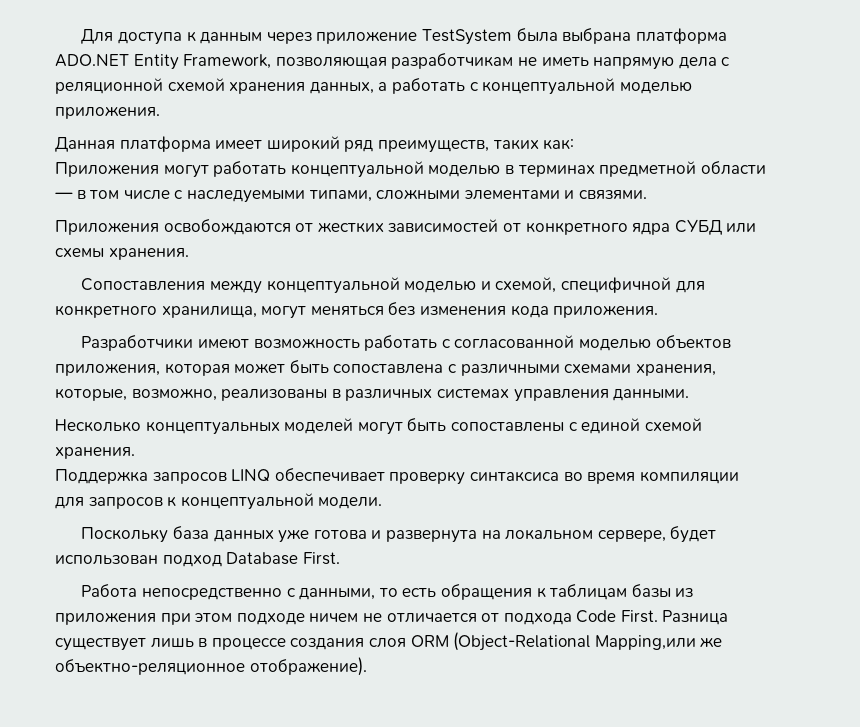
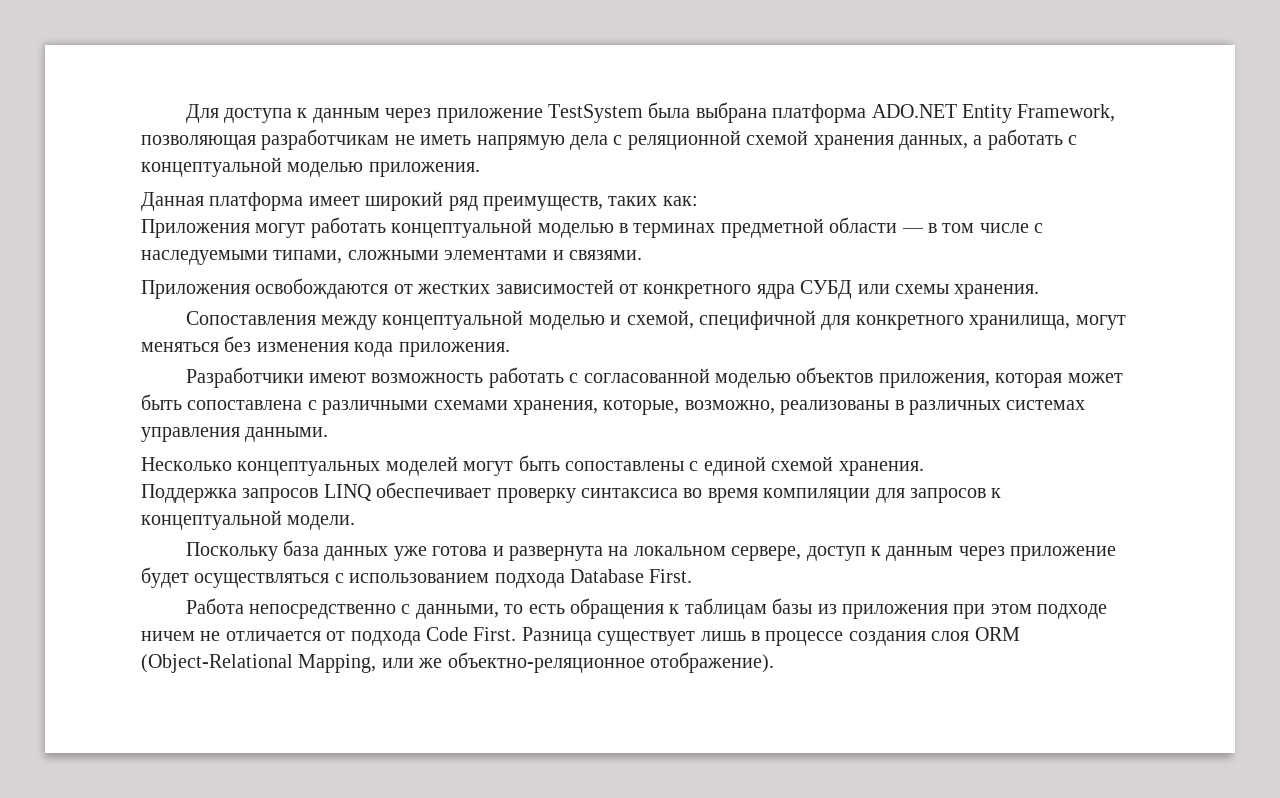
[670,526,717,543] [55,555,222,567] будет использован подход -> [806,546,1117,561] [141,567,565,588] доступ к данным через приложение будет осуществляться с использованием подхода
[594,635,696,650] Mapping,или -> [298,654,414,673] Mapping, или

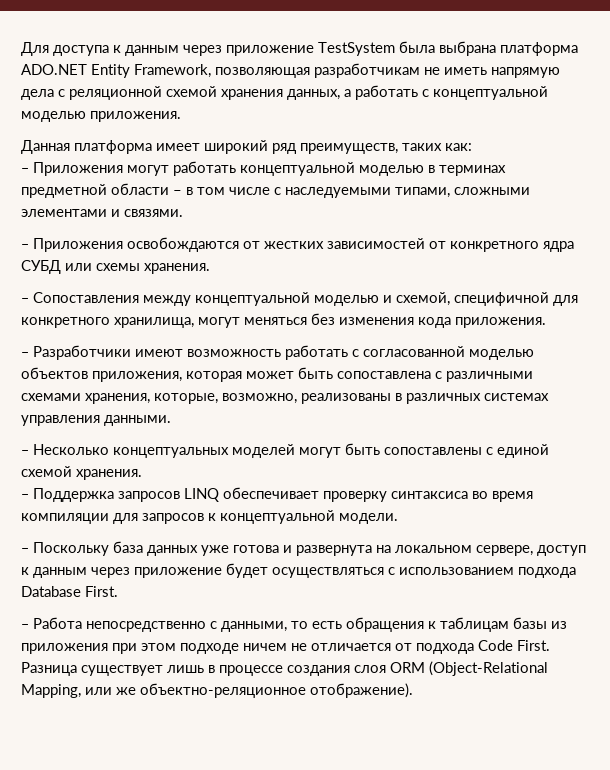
(698, 201) none -> [21,168,29,173] ‒
[901,228,924,233] — -> [173,190,182,195] –
(642, 255) none -> [21,244,29,249] ‒
(1040, 291) none -> [21,298,29,303] ‒
(510, 349) none -> [21,352,29,357] ‒
(329, 434) none -> [21,450,29,455] ‒
(924, 468) none -> [21,494,29,499] ‒
(356, 522) none -> [21,548,29,553] ‒
(693, 576) none -> [21,624,29,629] ‒

